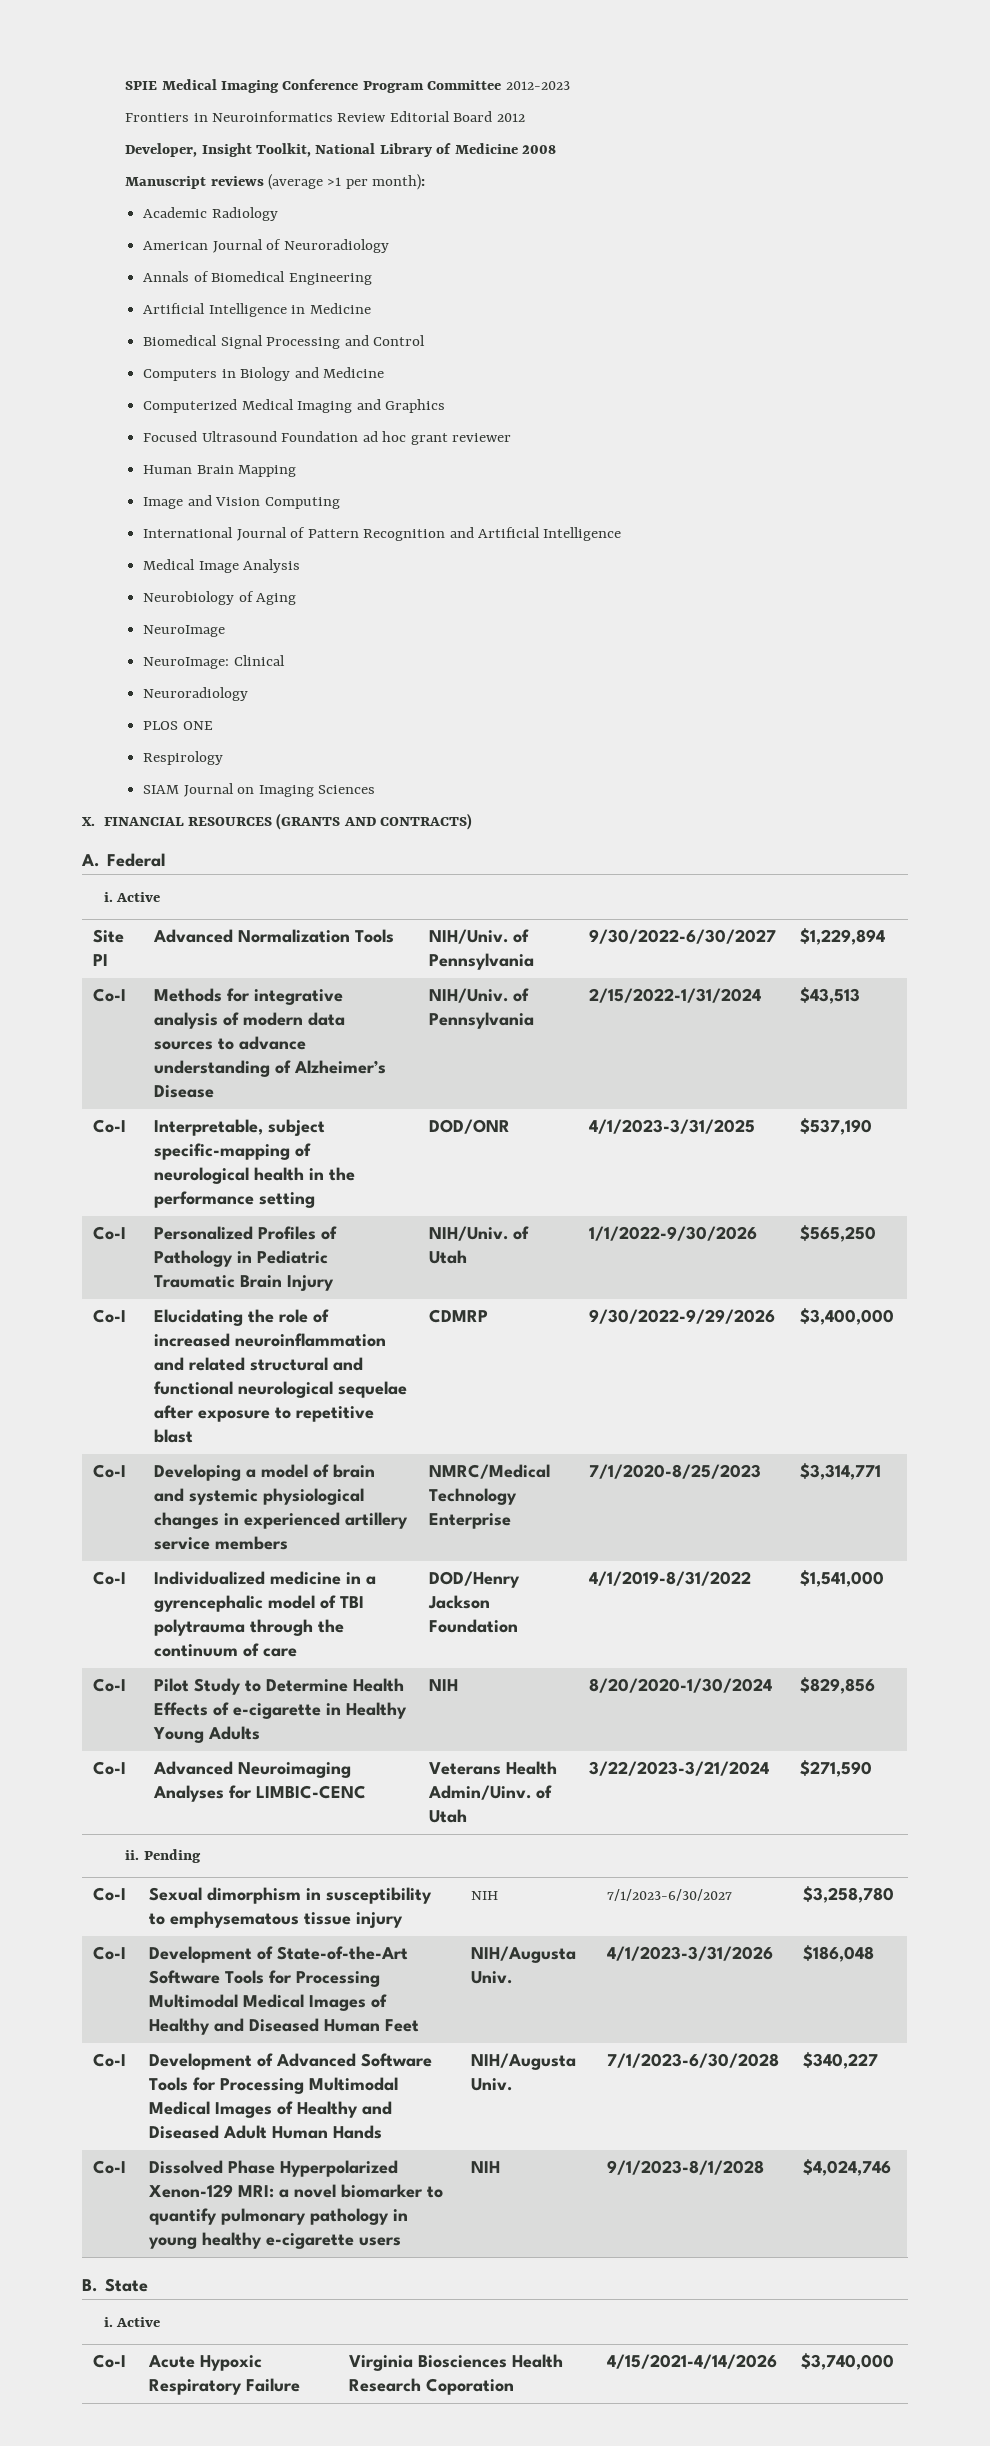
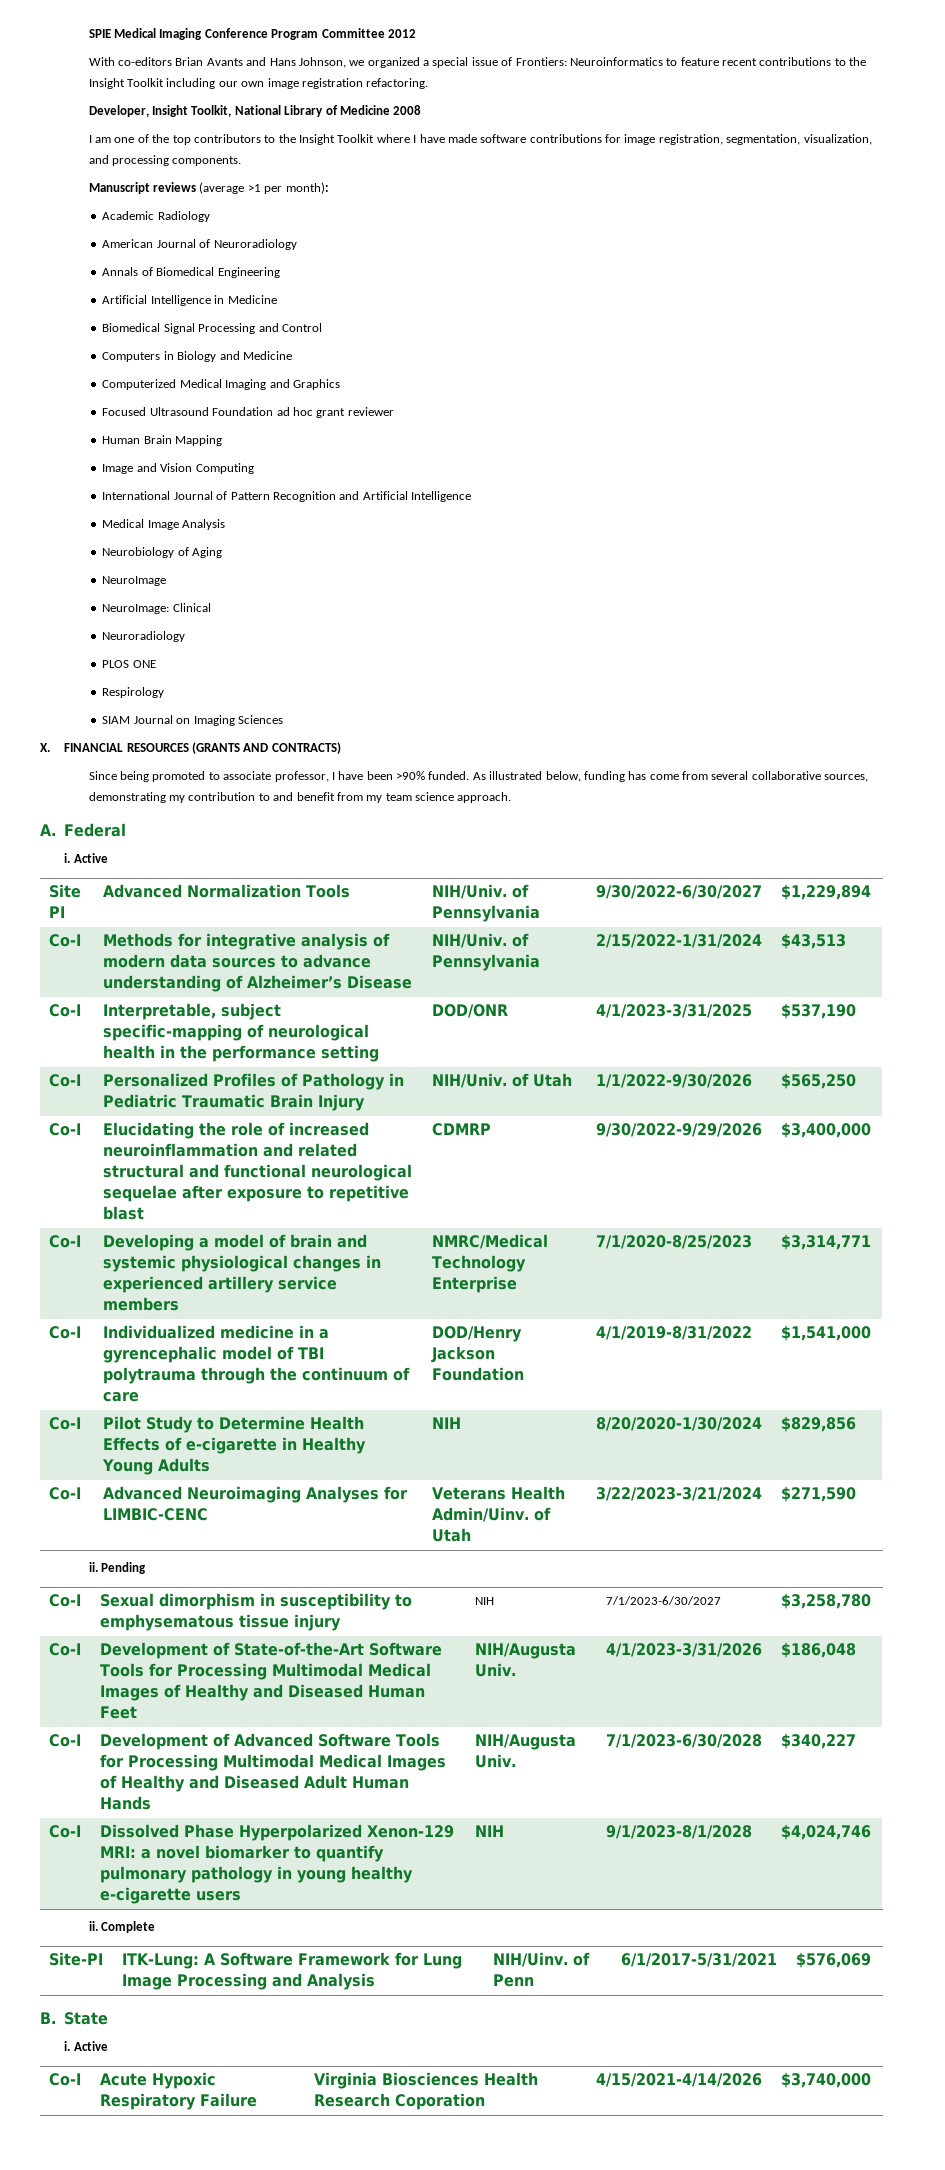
[505,81,570,90] [125,111,525,122] 2012-2023 // Frontiers in Neuroinformatics Review Editorial Board 2012 -> [387,29,416,38] [88,57,867,68] [88,78,429,89] 2012 // With co-editors Brian Avants and Hans Johnson, we organized a special issue of Frontiers: Neuroinformatics to feature recent contributions to the Insight Toolkit including our own image registration refactoring.
(557, 149) none -> [88,134,872,145] [88,155,242,166] // I am one of the top contributors to the Insight Toolkit where I have made software contributions for image registration, segmentation, visualization, and processing components.
(473, 821) none -> [88,771,869,782] [88,792,512,803] // Since being promoted to associate professor, I have been >90% funded. As illustrated below, funding has come from several collaborative sources, demonstrating my contribution to and benefit from my team science approach.
(892, 2167) none -> [88,1921,156,1933] [49,1952,104,1966] [122,1952,463,1969] [122,1973,376,1990] [493,1952,591,1967] [493,1974,535,1987] [621,1953,778,1967] [796,1952,872,1968] // ii. Complete // Site-PI | ITK-Lung: A Software Framework for Lung Image Processing and Analysis | NIH/Uinv. of Penn | 6/1/2017-5/31/2021 | $576,069

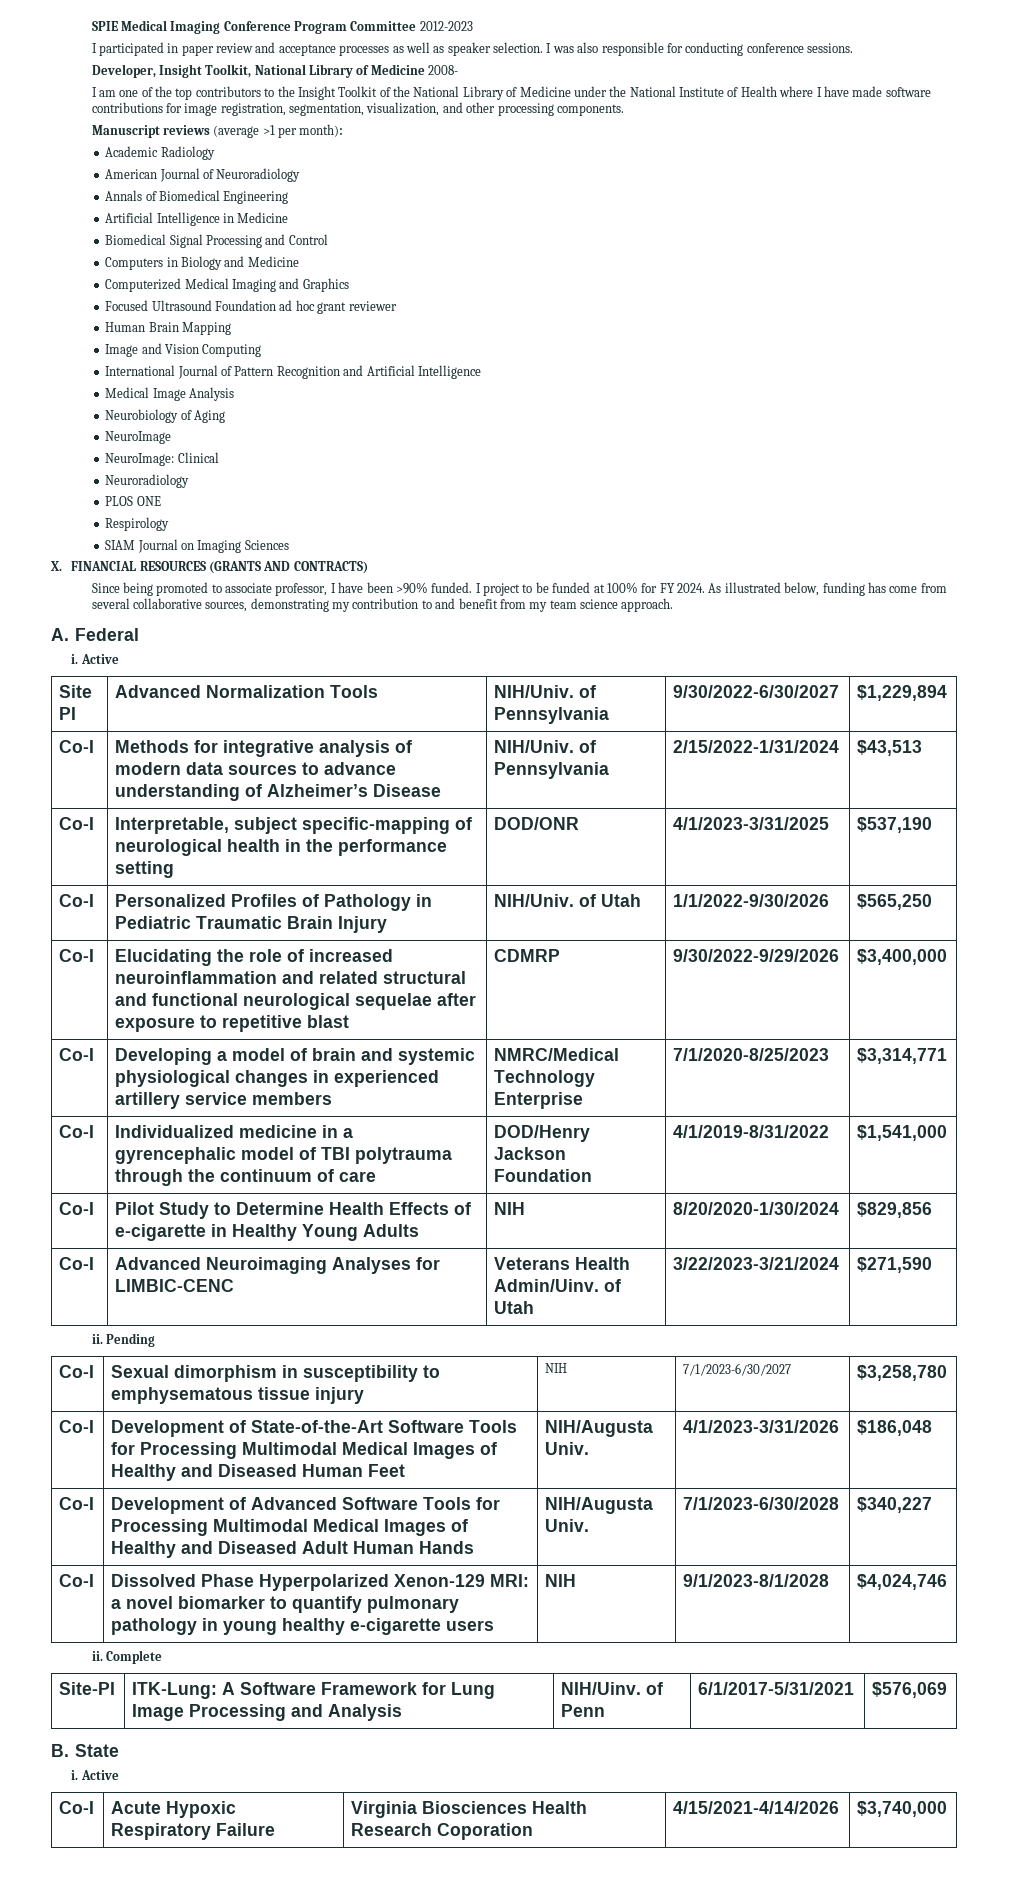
[387,29,416,38] [88,57,867,68] [88,78,429,89] 2012 // With co-editors Brian Avants and Hans Johnson, we organized a special issue of Frontiers: Neuroinformatics to feature recent contributions to the Insight Toolkit including our own image registration refactoring. -> [419,21,473,31] [91,42,854,56] 2012-2023 // I participated in paper review and acceptance processes as well as speaker selection. I was also responsible for conducting conference sessions.
[393,105,422,115] 2008 -> [428,65,459,75] 2008-
(375, 138) none -> [379,86,777,100] of the National Library of Medicine under the National Institute of Health
(109, 159) none -> [466,102,496,113] other
(470, 775) none -> [475,582,706,596] I project to be funded at 100% for FY 2024.

